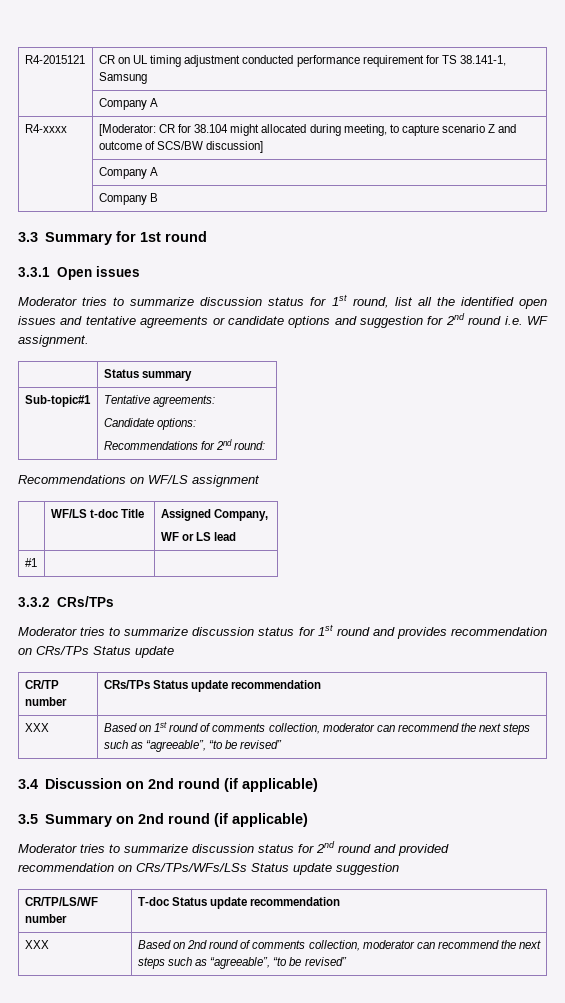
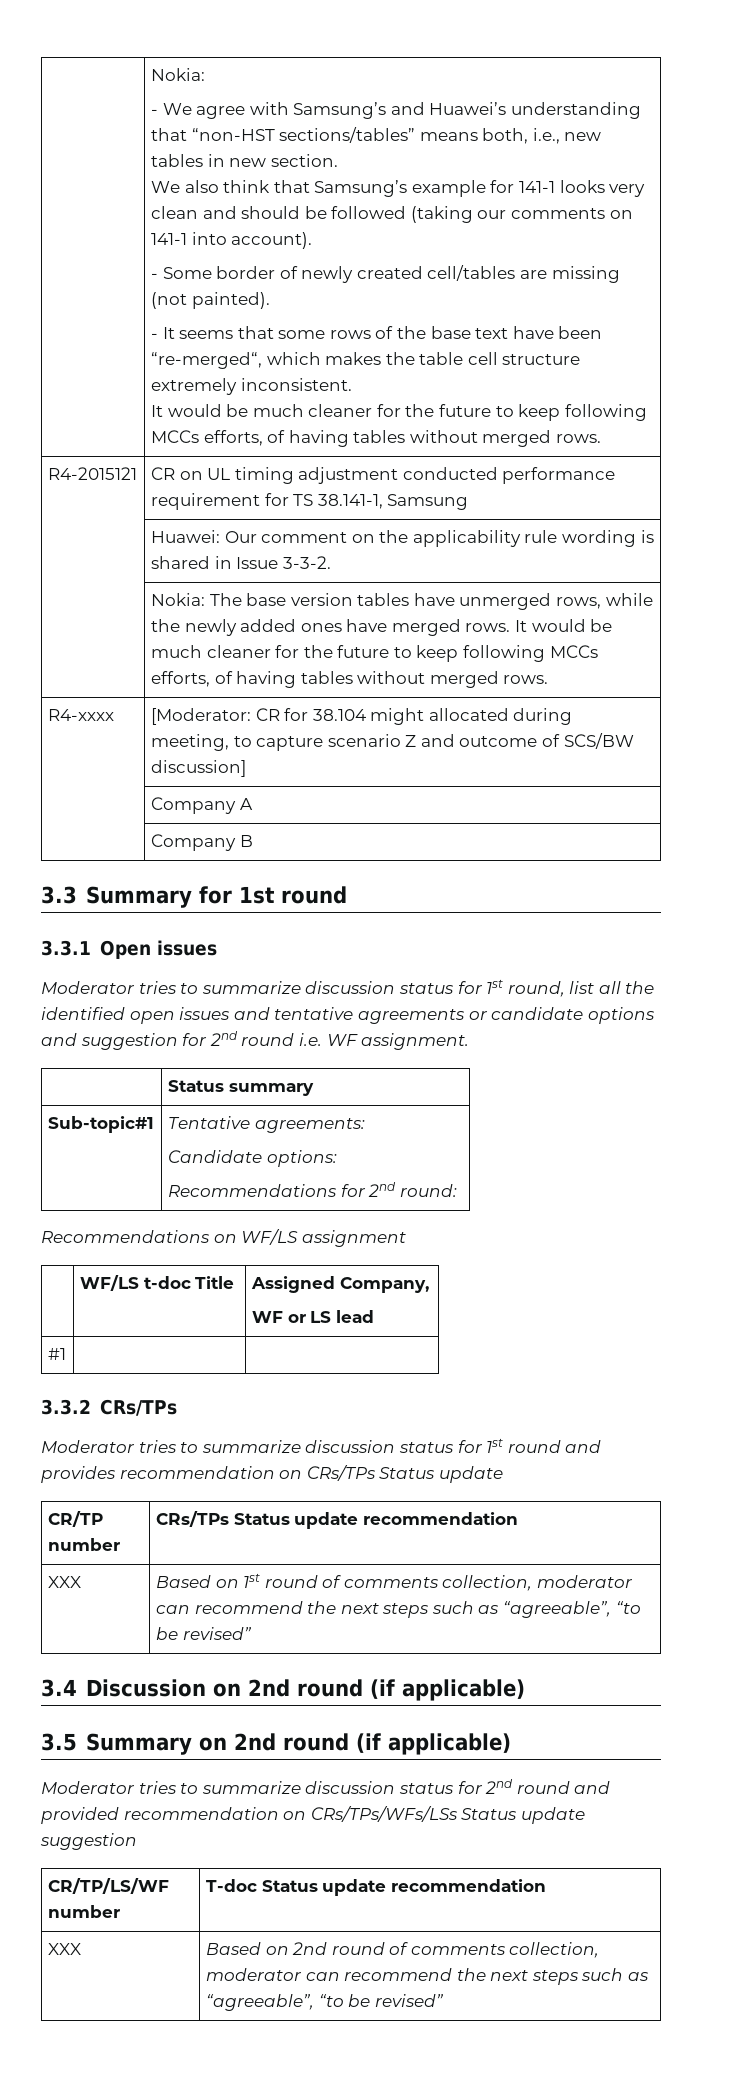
(24, 59) none -> [150,68,205,81] [150,102,642,119] [150,127,602,144] [150,154,338,167] [150,180,646,197] [150,206,633,223] [150,232,313,249] [150,265,620,283] [150,292,270,309] [150,326,603,339] [150,352,581,369] [150,378,352,395] [150,404,647,421] [150,430,602,447] | Nokia: // - We agree with Samsung’s and Huawei’s understanding that “non-HST sections/tables” means both, i.e., new tables in new section. // We also think that Samsung’s example for 141-1 looks very clean and should be followed (taking our comments on 141-1 into account). // - Some border of newly created cell/tables are missing (not painted). // - It seems that some rows of the base text have been “re-merged“, which makes the table cell structure extremely inconsistent. // It would be much cleaner for the future to keep following MCCs efforts, of having tables without merged rows. //
[98,98,158,110] Company A -> [150,530,654,547] [150,556,331,569] [150,593,653,610] [150,619,613,636] [150,645,598,662] [150,671,549,688] Huawei: Our comment on the applicability rule wording is shared in Issue 3-3-2. // | Nokia: The base version tables have unmerged rows, while the newly added ones have merged rows. It would be much cleaner for the future to keep following MCCs efforts, of having tables without merged rows.

